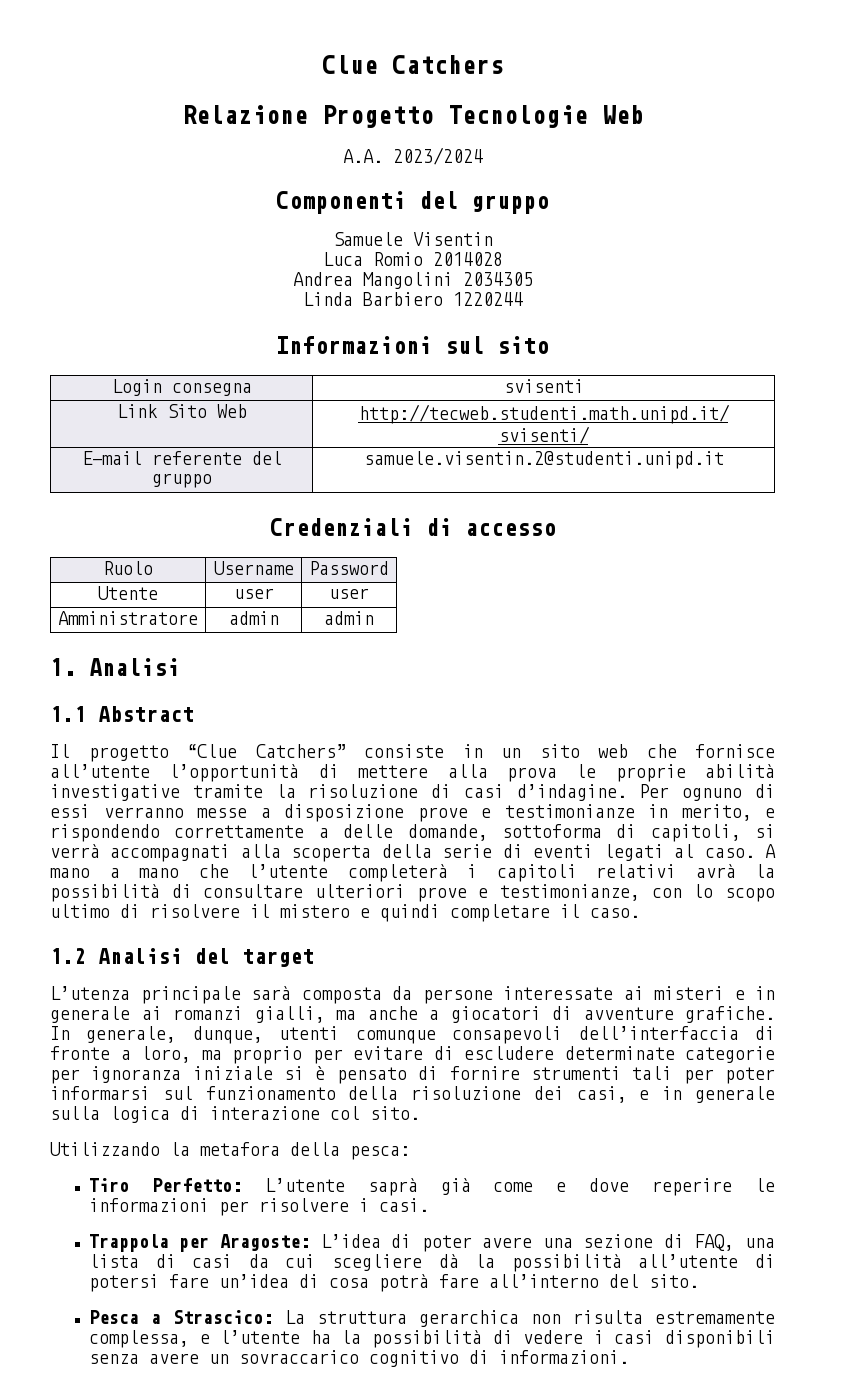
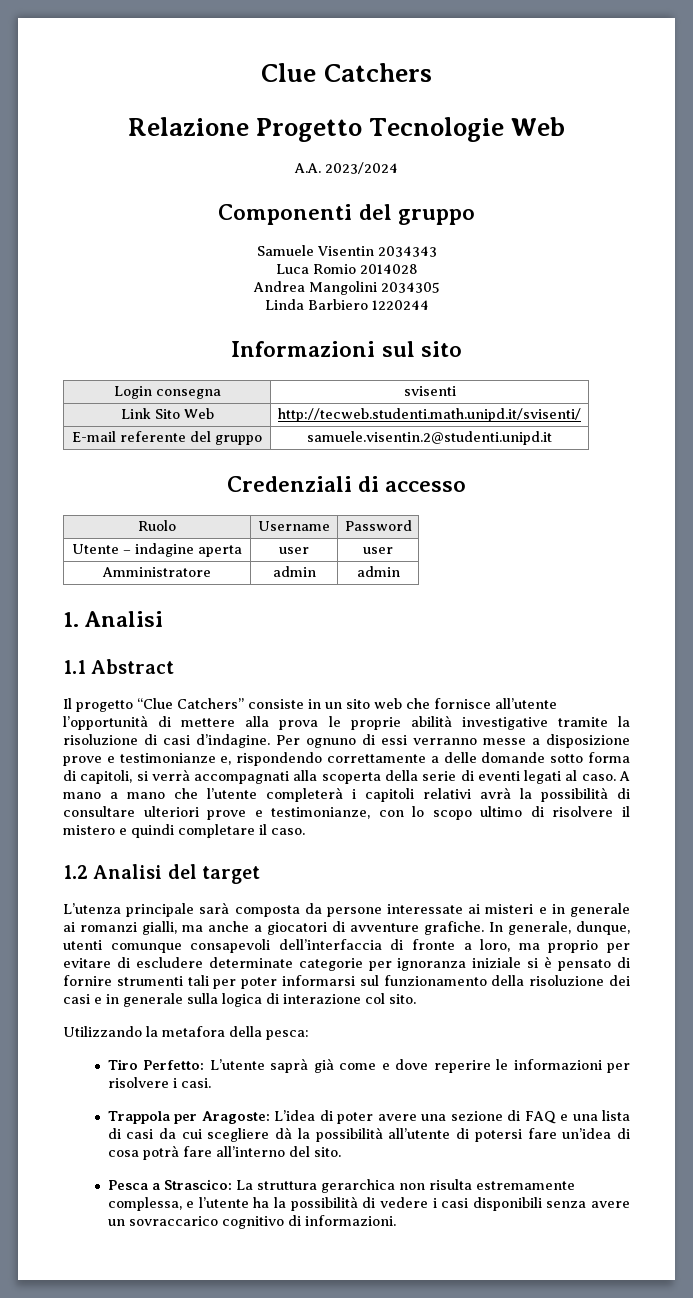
(493, 239) none -> [377,246,437,257] 2034343
(158, 593) none -> [123,543,242,557] – indagine aperta
[648,804,775,821] in merito, e -> [220,756,232,765] e,
[407,824,602,841] domande, sottoforma -> [481,752,630,763] domande sotto forma
[576,1086,627,1103] casi, -> [63,994,90,1004] casi
[694,1234,735,1251] FAQ, -> [524,1111,569,1124] FAQ e

